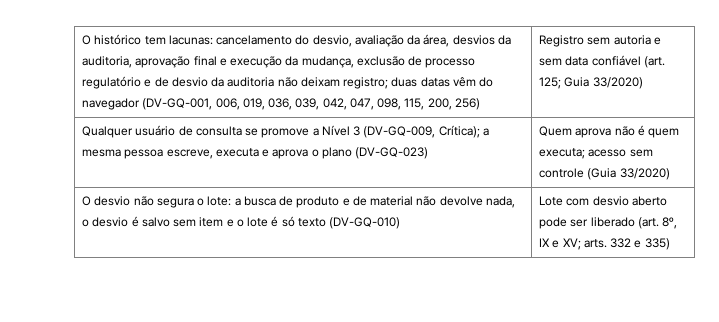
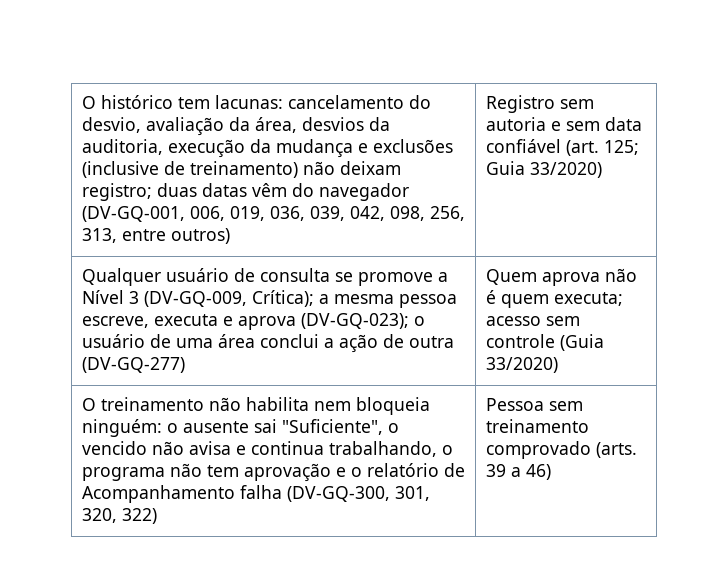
[135,56,476,68] [82,76,275,89] aprovação final e execução da mudança, exclusão de processo regulatório e de desvio da auditoria -> [167,139,453,158] [81,161,298,178] execução da mudança e exclusões (inclusive de treinamento)
[349,98,480,110] 047, 098, 115, 200, 256) -> [389,206,465,221] [81,228,230,244] 098, 256, 313, entre outros)
[311,147,429,159] o plano (DV-GQ-023) -> [300,313,425,329] [81,334,454,353] [81,357,185,373] (DV-GQ-023); o usuário de uma área conclui a ação de outra (DV-GQ-277)
[94,196,515,208] [82,216,401,229] [539,196,667,206] [539,217,678,229] [539,238,670,250] desvio não segura o lote: a busca de produto e de material não devolve nada, o desvio é salvo sem item e o lote é só texto (DV-GQ-010) | Lote com desvio aberto pode ser liberado (art. 8º, IX e XV; arts. 332 e 335) -> [100,397,430,415] [81,419,399,437] [81,441,453,457] [81,463,465,482] [81,485,430,503] [81,508,157,524] [485,398,583,411] [485,419,589,433] [485,441,637,459] [485,464,551,480] treinamento não habilita nem bloqueia ninguém: o ausente sai "Suficiente", o vencido não avisa e continua trabalhando, o programa não tem aprovação e o relatório de Acompanhamento falha (DV-GQ-300, 301, 320, 322) | Pessoa sem treinamento comprovado (arts. 39 a 46)

